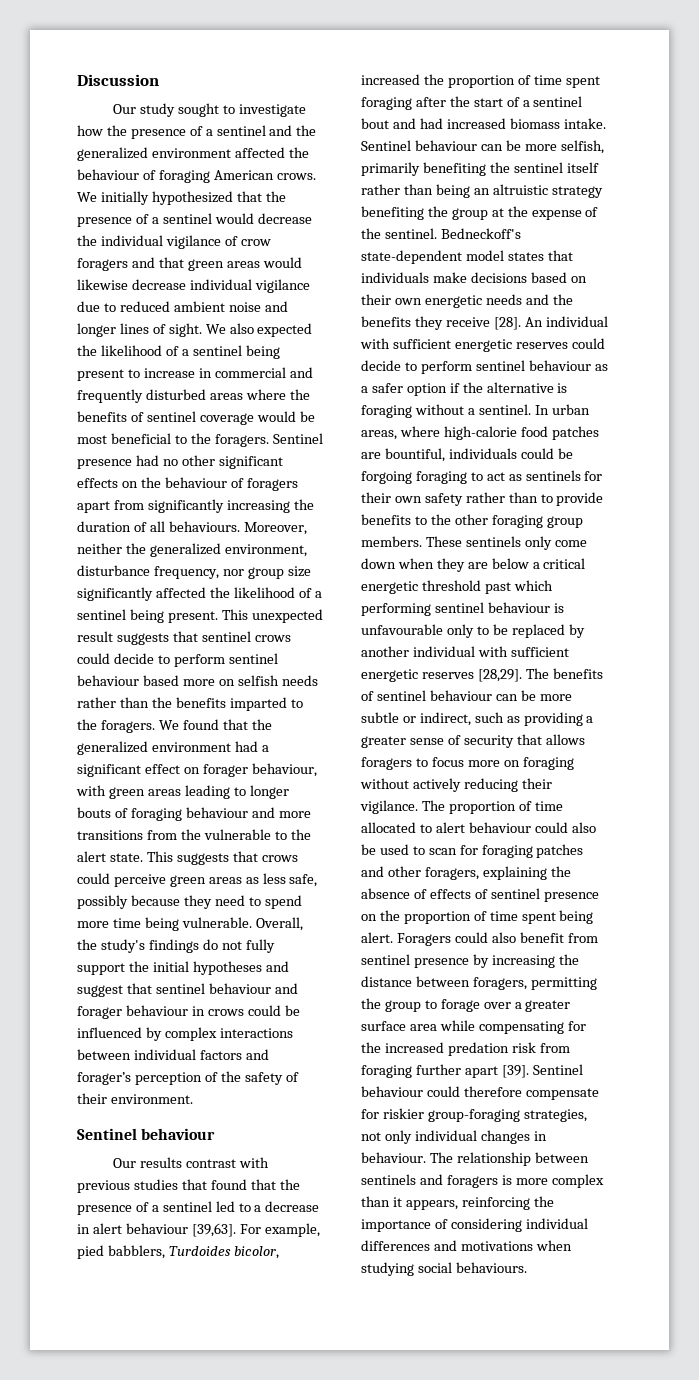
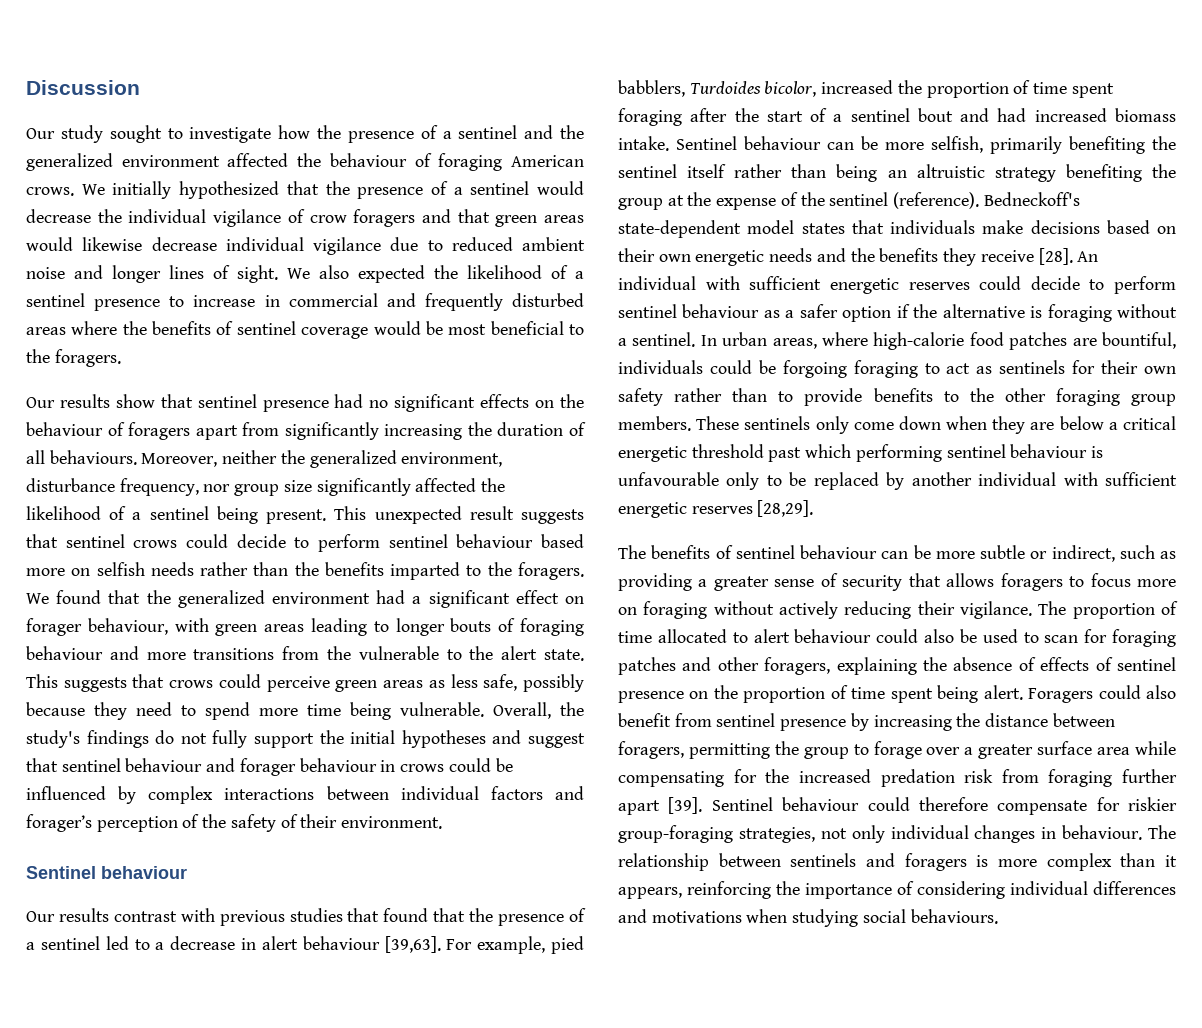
[245,345,280,359] [77,369,124,381] being present -> [94,299,161,311] presence
[272,433,323,444] Sentinel -> [26,394,257,408] // Our results show that sentinel
[181,455,215,466] other -> (389, 404) none
[384,228,437,239] sentinel. -> [829,192,980,209] sentinel (reference).
(522, 675) none -> (814, 508) //

